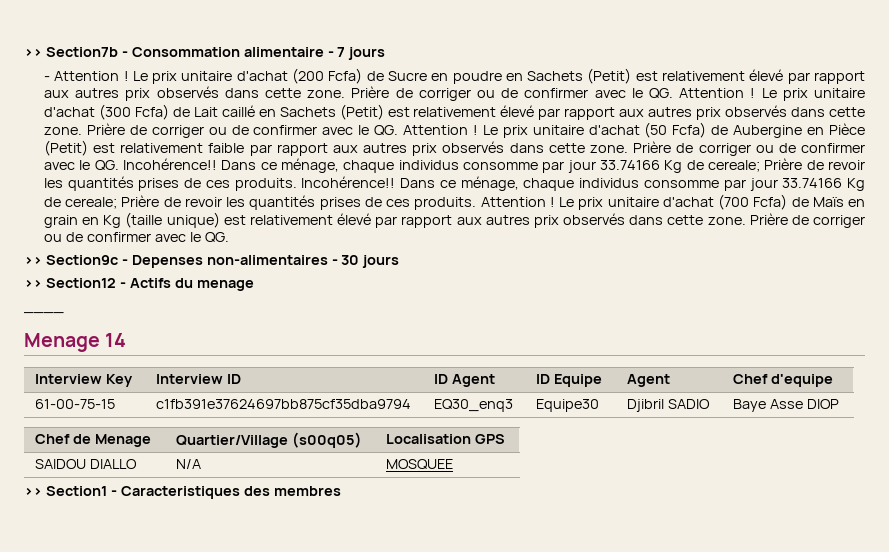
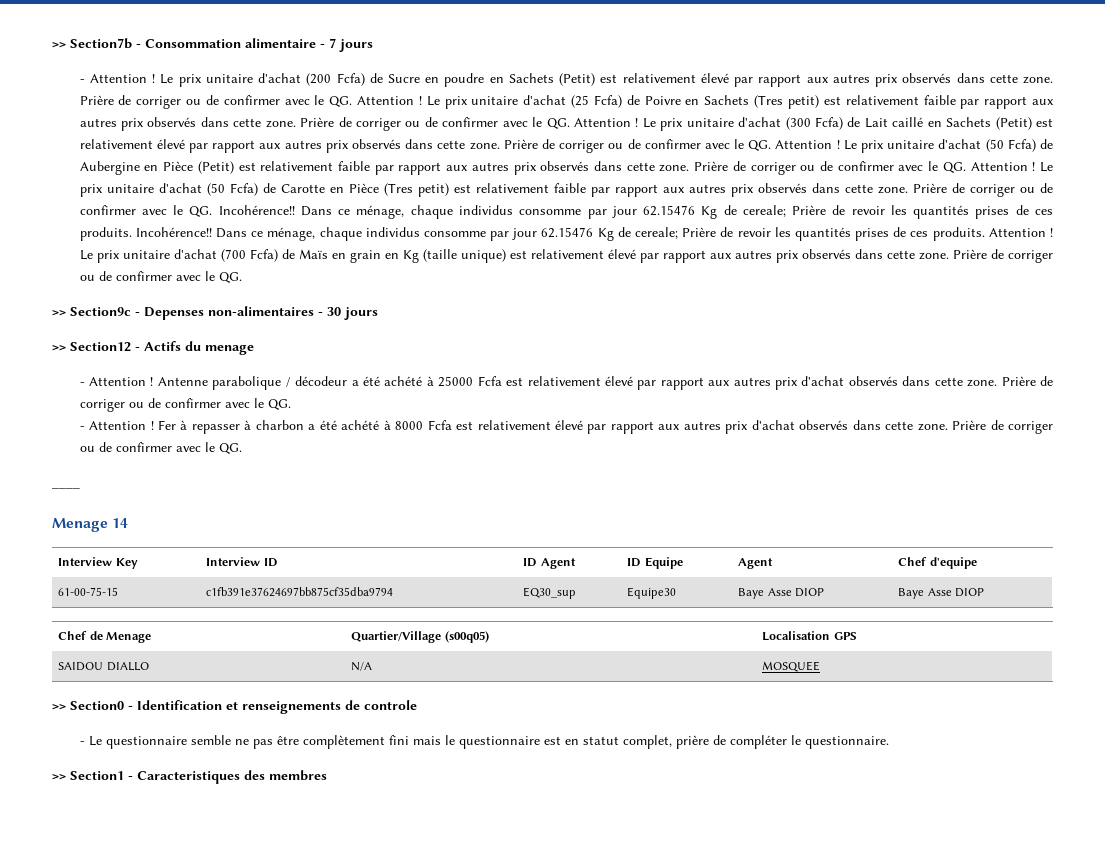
(95, 112) none -> [571,95,1055,109] [79,117,782,131] (25 Fcfa) de Poivre en Sachets (Tres petit) est relativement faible par rapport aux autres prix observés dans cette zone. Prière de corriger ou de confirmer avec le QG. Attention ! Le prix unitaire d'achat
[122,158,660,173] Incohérence!! Dans ce ménage, chaque individus consomme par jour 33.74166 -> [970,162,1053,172] [79,183,1053,197] [79,205,696,219] Attention ! Le prix unitaire d'achat (50 Fcfa) de Carotte en Pièce (Tres petit) est relativement faible par rapport aux autres prix observés dans cette zone. Prière de corriger ou de confirmer avec le QG. Incohérence!! Dans ce ménage, chaque individus consomme par jour 62.15476
[782,178,843,188] 33.74166 -> [541,227,594,238] 62.15476
(254, 285) none -> [79,376,1053,390] [79,398,291,412] [79,420,1054,434] [79,442,242,454] // - Attention ! Antenne parabolique / décodeur a été achété à 25000 Fcfa est relativement élevé par rapport aux autres prix d'achat observés dans cette zone. Prière de corriger ou de confirmer avec le QG. // - Attention ! Fer à repasser à charbon a été achété à 8000 Fcfa est relativement élevé par rapport aux autres prix d'achat observés dans cette zone. Prière de corriger ou de confirmer avec le QG.
[434,399,514,412] EQ30_enq3 -> [523,587,577,599] EQ30_sup
[627,399,711,412] Djibril SADIO -> [738,588,824,599] Baye Asse DIOP
(454, 464) none -> [52,700,417,714] [79,735,889,749] // >> Section0 - Identification et renseignements de controle // - Le questionnaire semble ne pas être complètement fini mais le questionnaire est en statut complet, prière de compléter le questionnaire.

